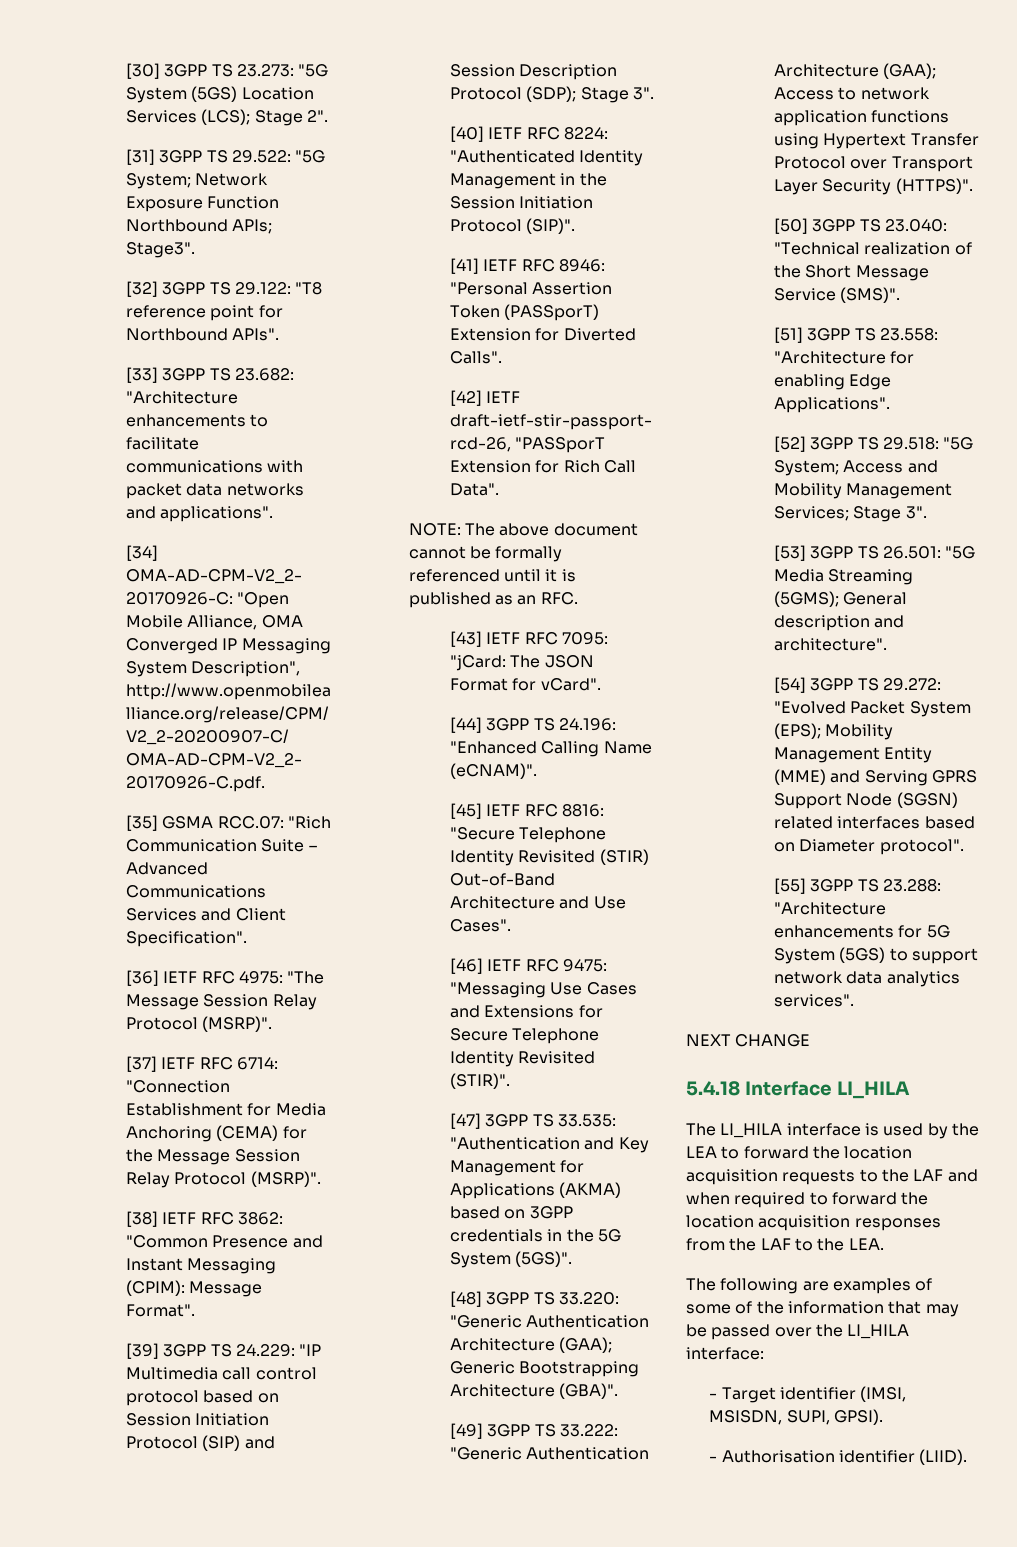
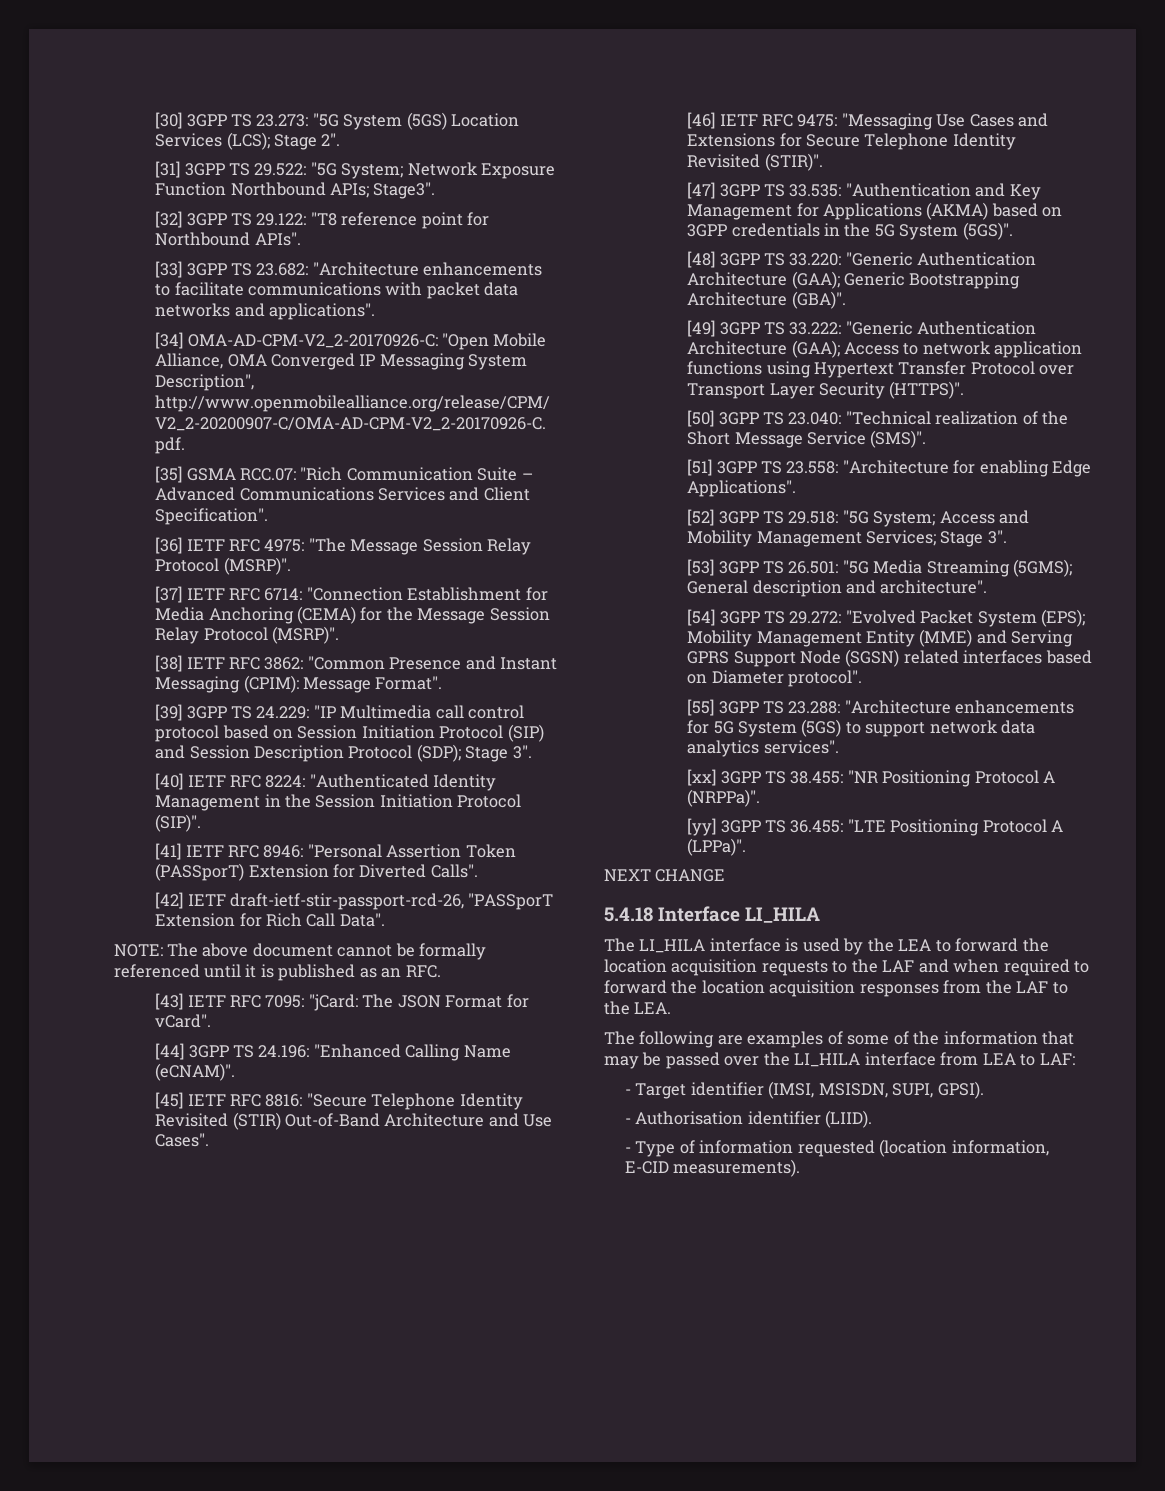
(854, 1000) none -> [687,769,1056,787] [687,789,761,807] [687,818,1064,836] [687,838,747,856] // [xx] 3GPP TS 38.455: "NR Positioning Protocol A (NRPPa)". // [yy] 3GPP TS 36.455: "LTE Positioning Protocol A (LPPa)".
[686,1347,764,1360] interface: -> [864,1052,1075,1066] interface from LEA to LAF:
(968, 1457) none -> [624,1139,1049,1157] [624,1159,801,1177] // - Type of information requested (location information, E-CID measurements).

